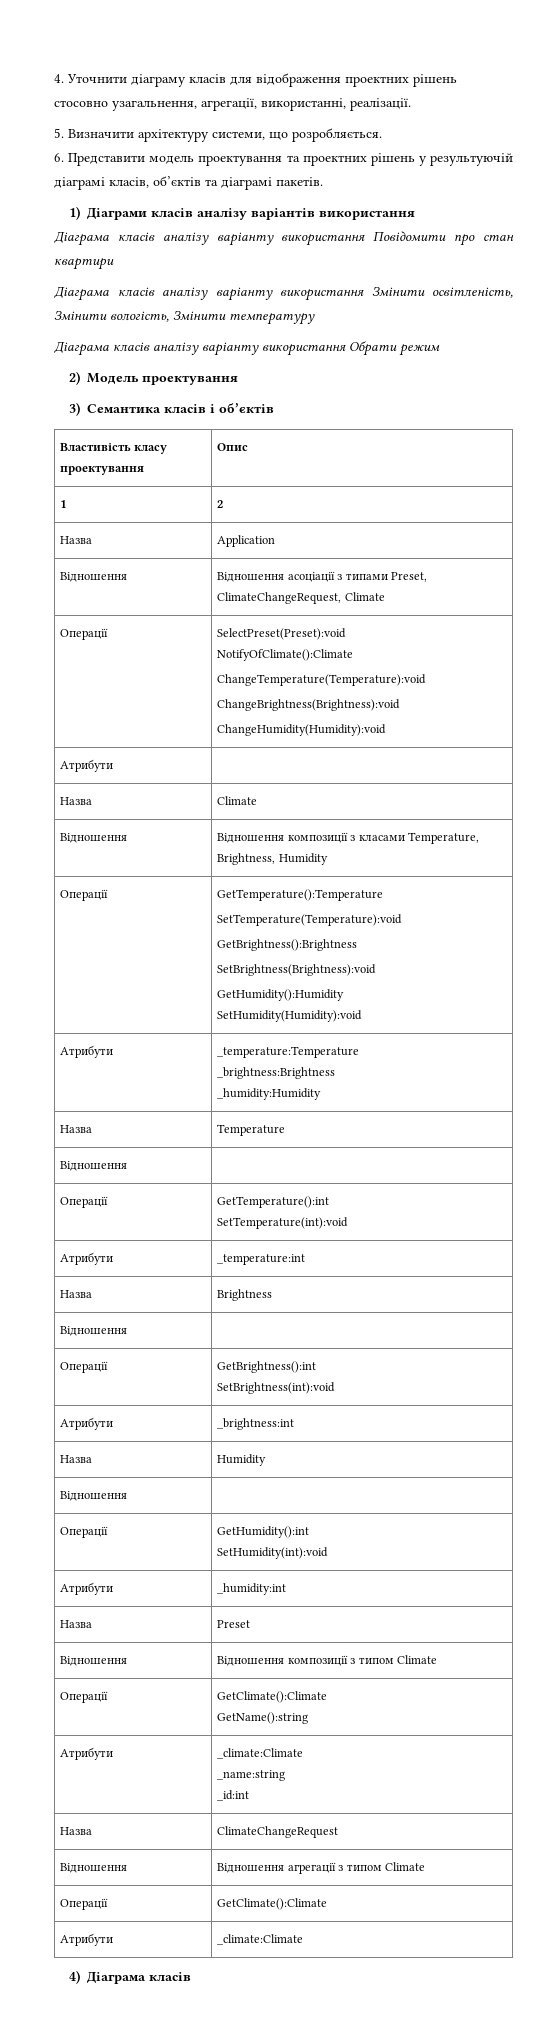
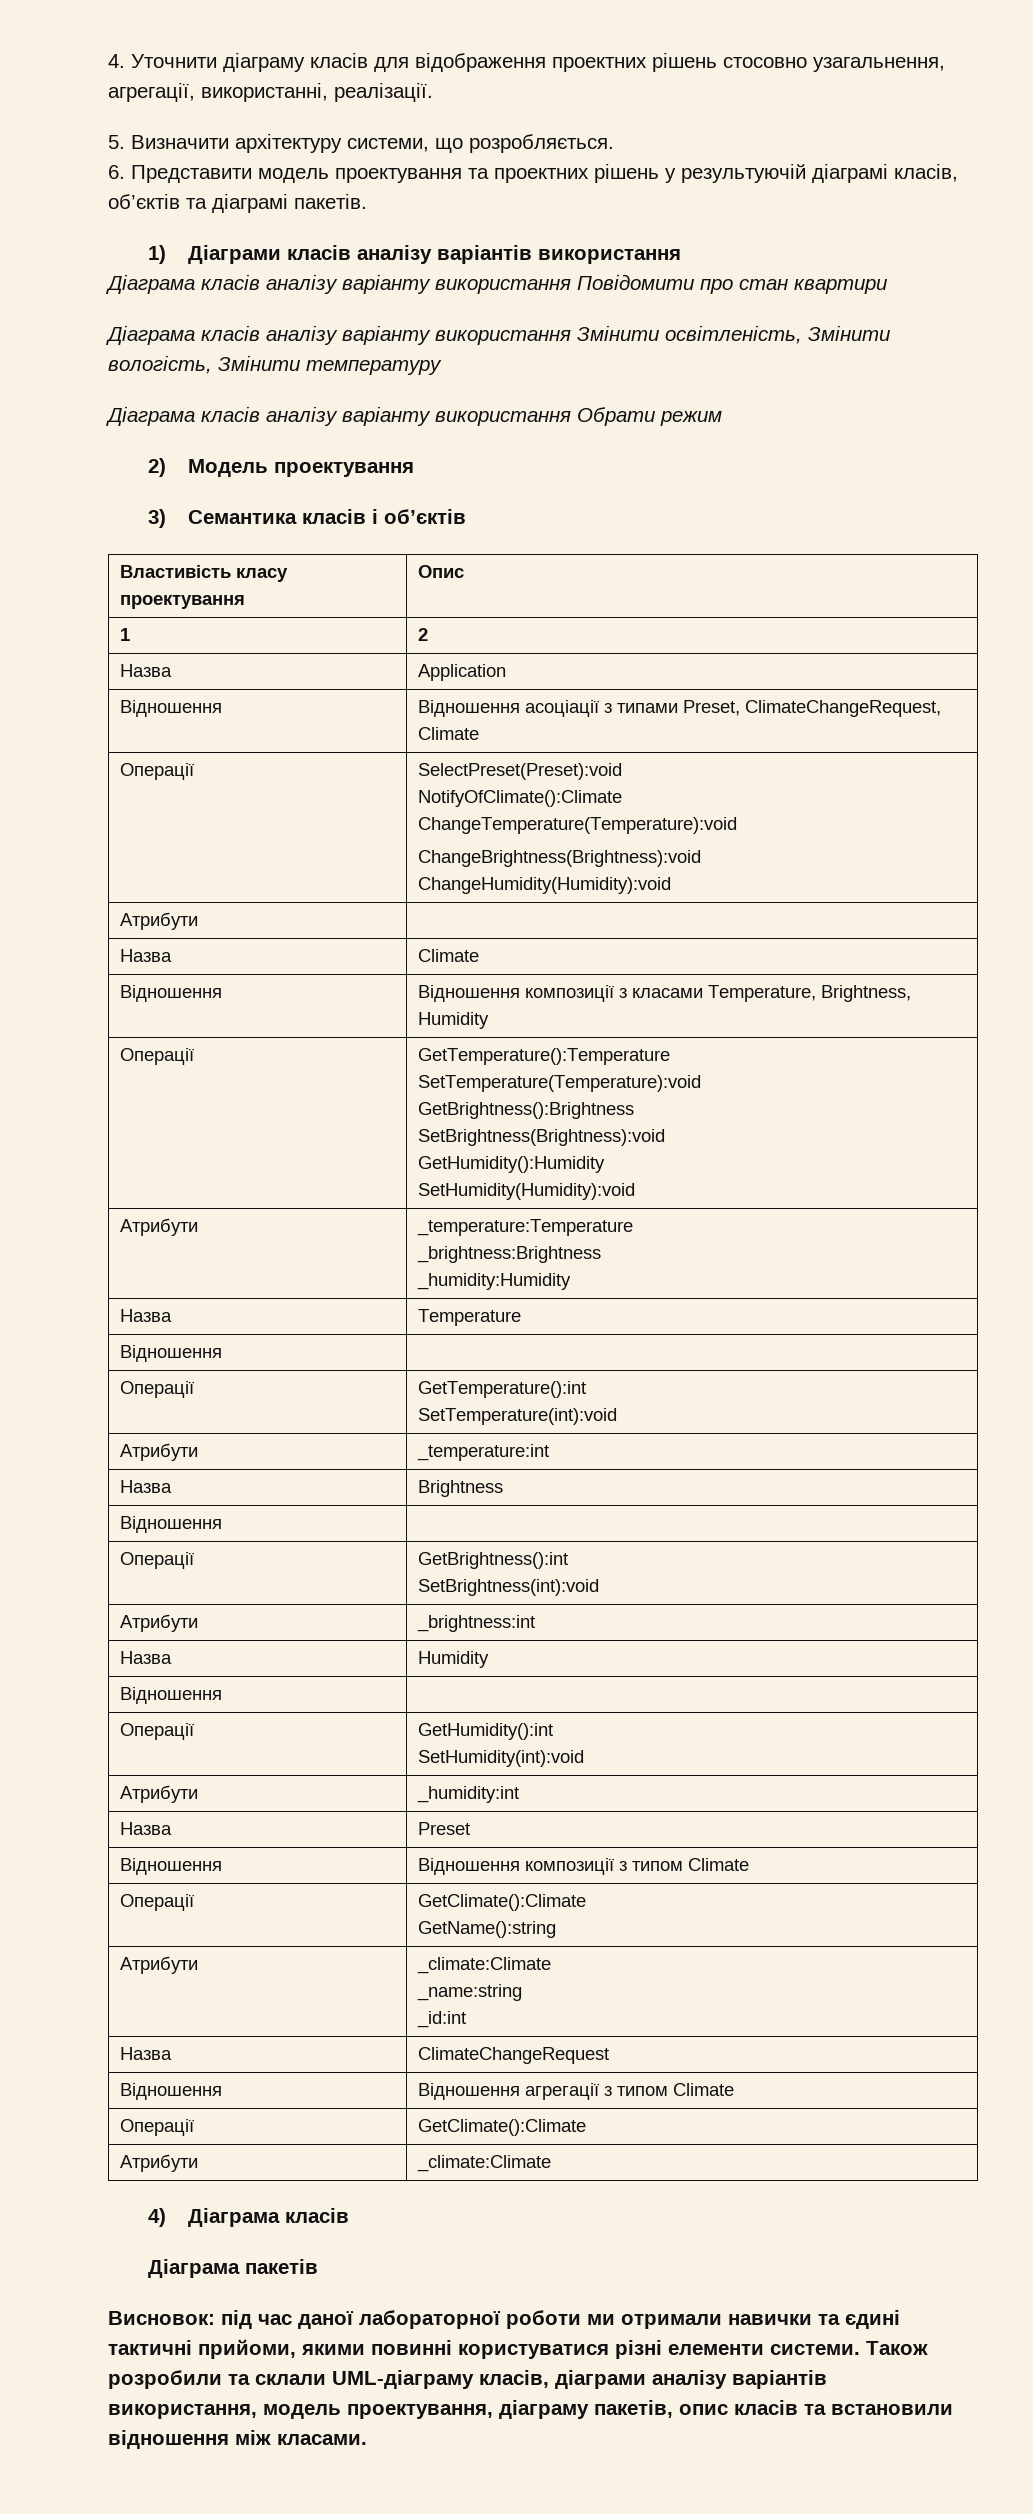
(192, 1976) none -> [147,2259,318,2278] [108,2310,900,2329] [108,2339,928,2359] [108,2370,827,2389] [108,2400,953,2419] [108,2430,367,2449] // Діаграма пакетів // Висновок: під час даної лабораторної роботи ми отримали навички та єдині тактичні прийоми, якими повинні користуватися різні елементи системи. Також розробили та склали UML-діаграму класів, діаграми аналізу варіантів використання, модель проектування, діаграму пакетів, опис класів та встановили відношення між класами.

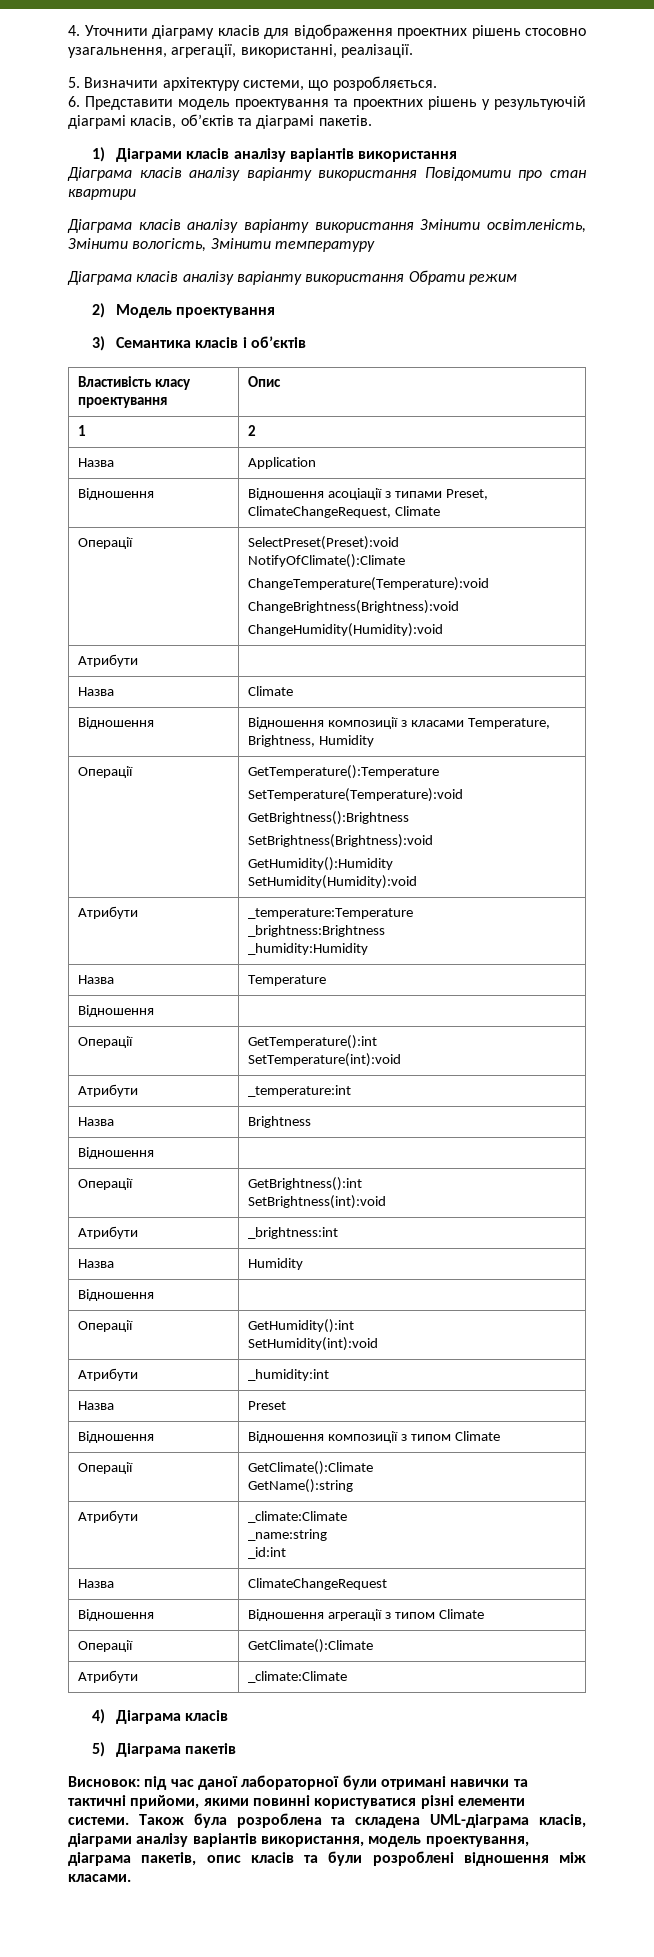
(349, 2215) none -> [91,1742,105,1757] 5)
[506,2310,722,2329] роботи ми отримали -> [342,1775,446,1790] були отримані
[845,2310,900,2329] єдині -> (528, 1783) none
[108,2370,474,2389] розробили та склали UML-діаграму -> [193,1813,530,1828] була розроблена та складена UML-діаграма
[499,2400,589,2419] діаграму -> [68,1852,131,1866] діаграма
[831,2404,953,2415] встановили -> [328,1851,454,1866] були розроблені

